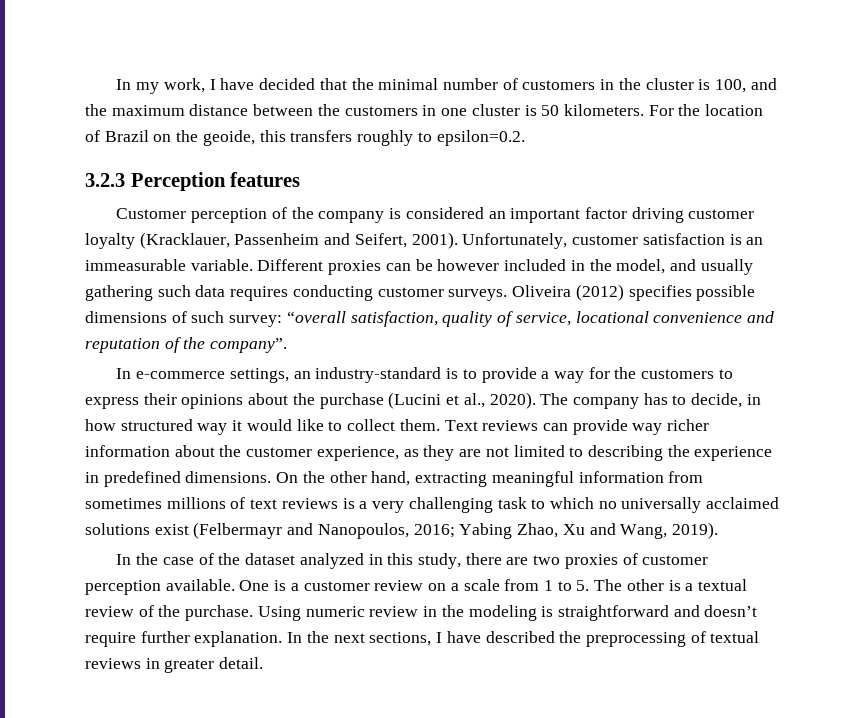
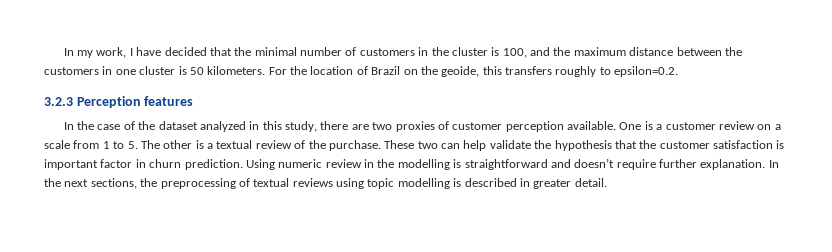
[116,207,755,223] [85,232,764,249] [85,259,753,275] [85,284,756,301] [85,311,774,327] [85,337,288,353] [116,367,733,383] [85,392,761,409] [85,419,710,435] [85,445,773,461] [85,471,704,487] [85,497,780,513] [85,522,718,539] // Customer perception of the company is considered an important factor driving customer loyalty (Kracklauer, Passenheim and Seifert, 2001). Unfortunately, customer satisfaction is an immeasurable variable. Different proxies can be however included in the model, and usually gathering such data requires conducting customer surveys. Oliveira (2012) specifies possible dimensions of such survey: “overall satisfaction, quality of service, locational convenience and reputation of the company”. // In e-commerce settings, an industry-standard is to provide a way for the customers to express their opinions about the purchase (Lucini et al., 2020). The company has to decide, in how structured way it would like to collect them. Text reviews can provide way richer information about the customer experience, as they are not limited to describing the experience in predefined dimensions. On the other hand, extracting meaningful information from sometimes millions of text reviews is a very challenging task to which no universally acclaimed solutions exist (Felbermayr and Nanopoulos, 2016; Yabing Zhao, Xu and Wang, 2019). -> (194, 101) none
(254, 613) none -> [384,140,785,151] [44,159,243,170] These two can help validate the hypothesis that the customer satisfaction is important factor in churn prediction.
[468,605,537,621] modeling -> [397,159,450,170] modelling
[436,631,555,643] I have described -> (137, 183) none
(141, 663) none -> [336,178,517,189] using topic modelling is described

